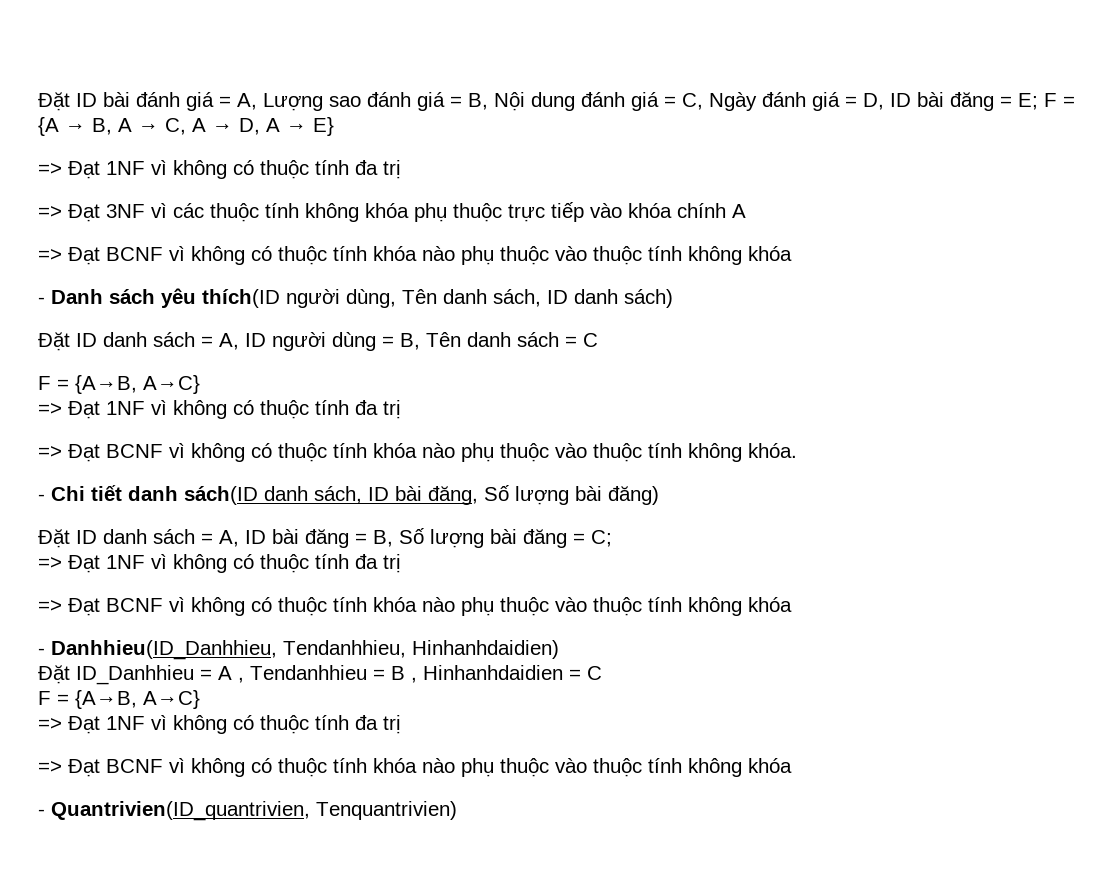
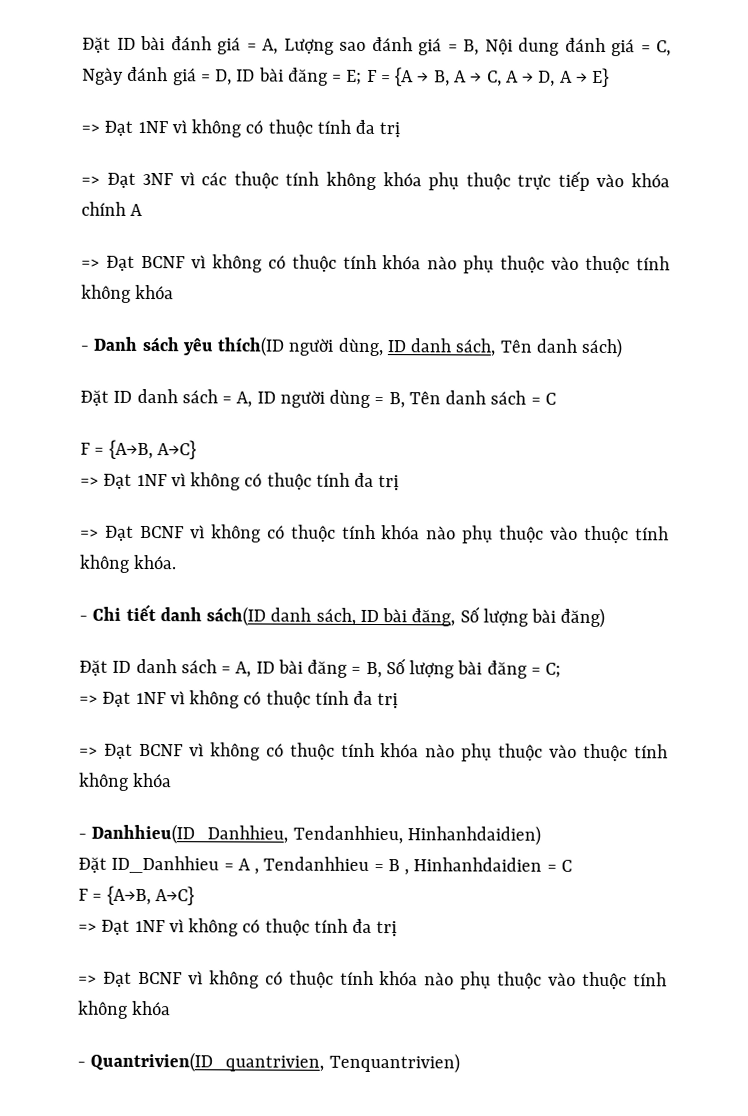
[402,289,568,307] Tên danh sách, ID -> [386,338,532,357] ID danh sách, Tên

